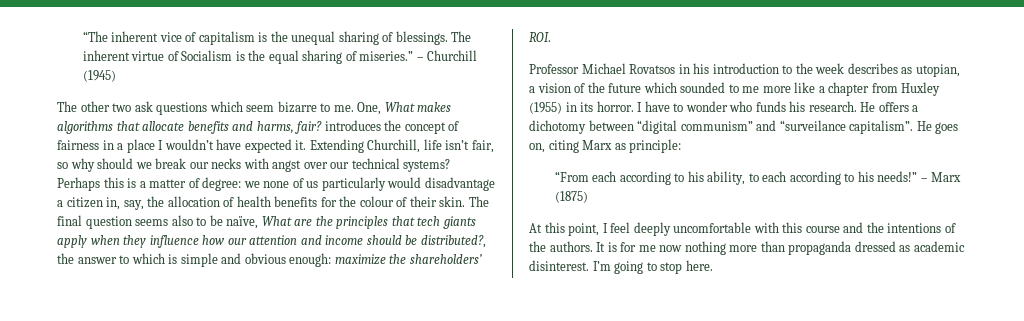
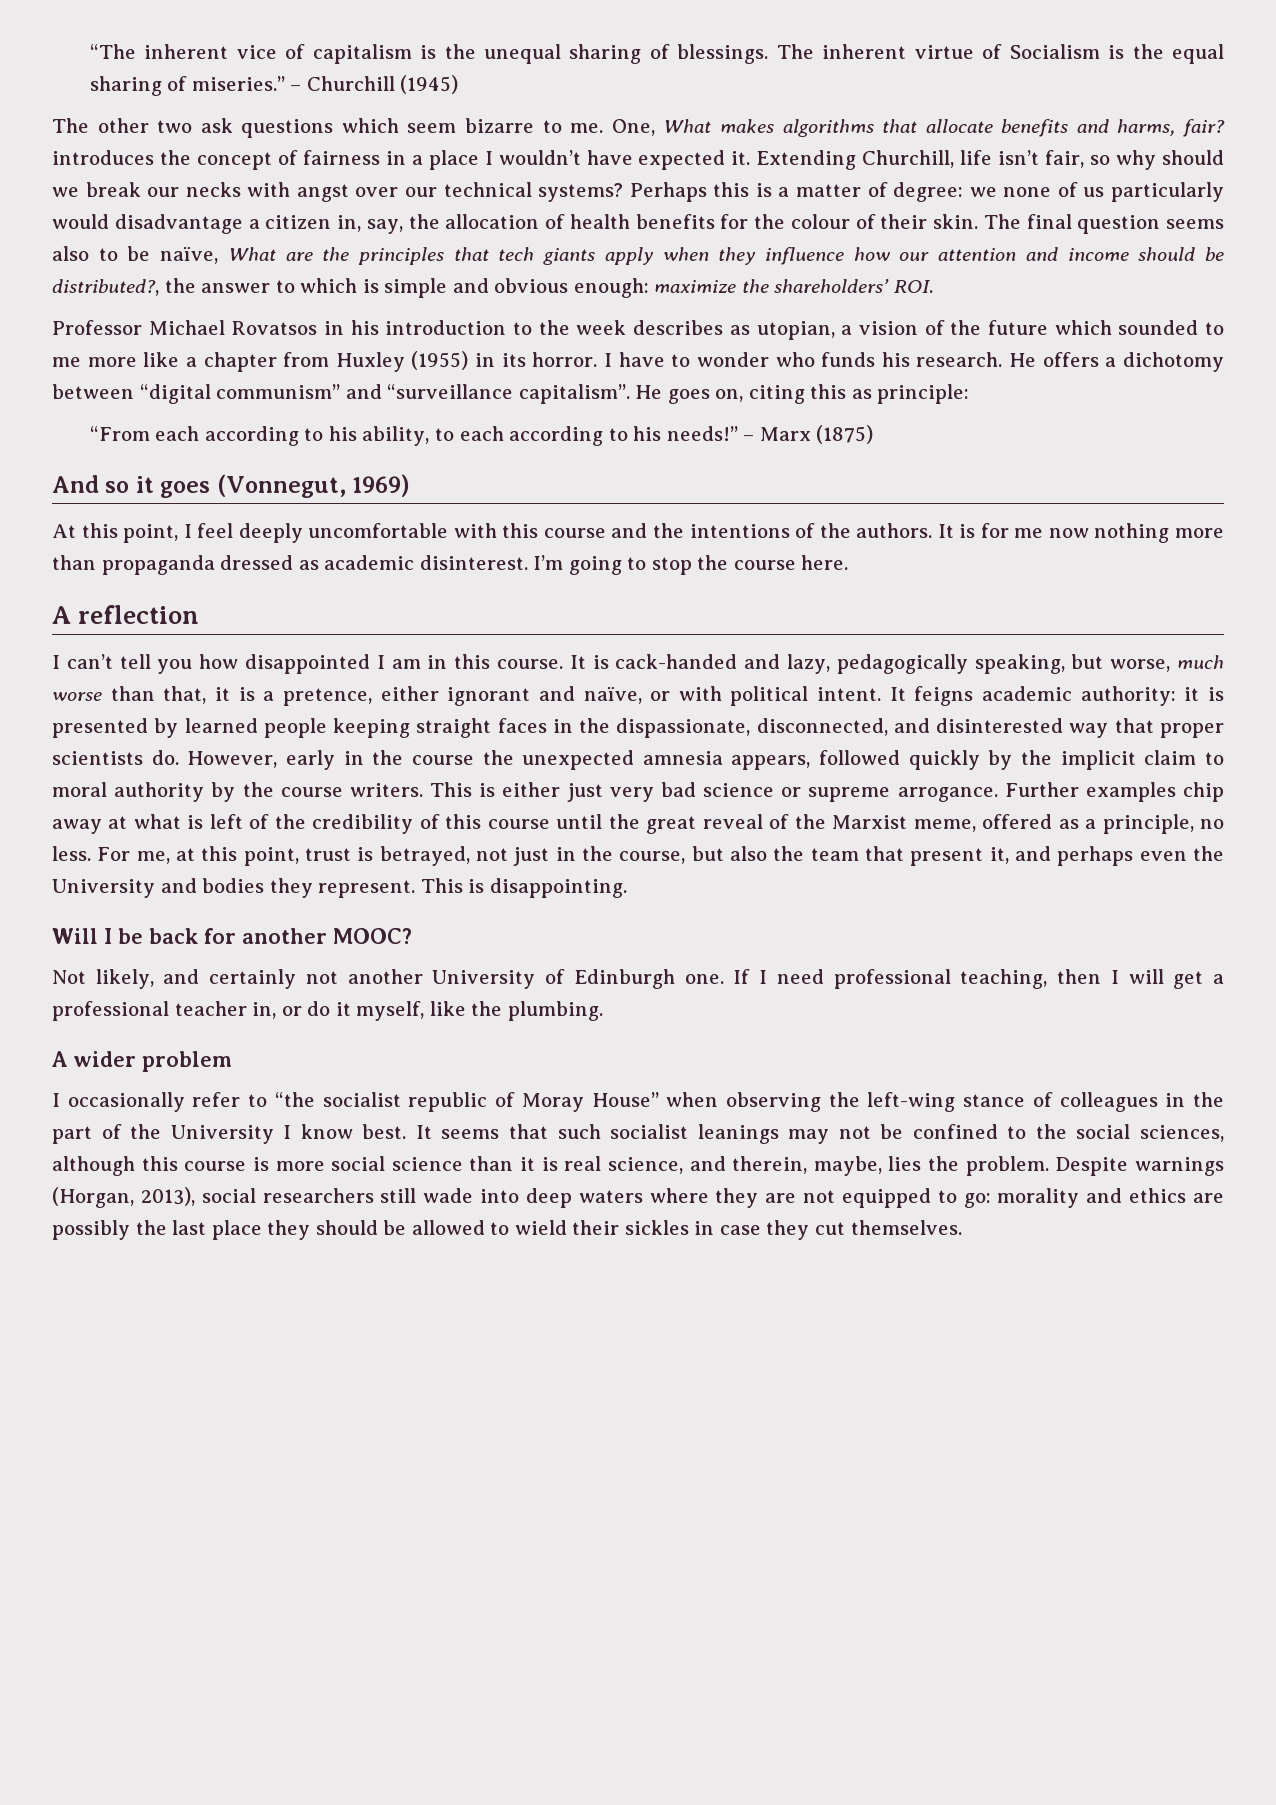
[779,120,846,131] “surveilance -> [387,384,514,399] “surveillance
[582,140,613,150] Marx -> [810,384,847,399] this
(588, 197) none -> [52,474,411,498] // And so it goes (Vonnegut, 1969)
(683, 268) none -> [697,555,796,570] the course
(713, 265) none -> [52,605,200,624] [52,654,1224,674] [52,686,1224,706] [52,718,1224,738] [52,750,1224,770] [52,782,1224,802] [52,814,1225,834] [52,846,1225,866] [52,878,627,898] [52,928,412,944] [52,969,1224,989] [52,1001,603,1021] [52,1051,232,1072] [52,1092,1224,1112] [52,1124,1224,1144] [52,1156,1224,1176] [52,1187,1225,1208] [52,1220,962,1240] // A reflection // I can’t tell you how disappointed I am in this course. It is cack-handed and lazy, pedagogically speaking, but worse, much worse than that, it is a pretence, either ignorant and naïve, or with political intent. It feigns academic authority: it is presented by learned people keeping straight faces in the dispassionate, disconnected, and disinterested way that proper scientists do. However, early in the course the unexpected amnesia appears, followed quickly by the implicit claim to moral authority by the course writers. This is either just very bad science or supreme arrogance. Further examples chip away at what is left of the credibility of this course until the great reveal of the Marxist meme, offered as a principle, no less. For me, at this point, trust is betrayed, not just in the course, but also the team that present it, and perhaps even the University and bodies they represent. This is disappointing. // Will I be back for another MOOC? // Not likely, and certainly not another University of Edinburgh one. If I need professional teaching, then I will get a professional teacher in, or do it myself, like the plumbing. // A wider problem // I occasionally refer to “the socialist republic of Moray House” when observing the left-wing stance of colleagues in the part of the University I know best. It seems that such socialist leanings may not be confined to the social sciences, although this course is more social science than it is real science, and therein, maybe, lies the problem. Despite warnings (Horgan, 2013), social researchers still wade into deep waters where they are not equipped to go: morality and ethics are possibly the last place they should be allowed to wield their sickles in case they cut themselves.

